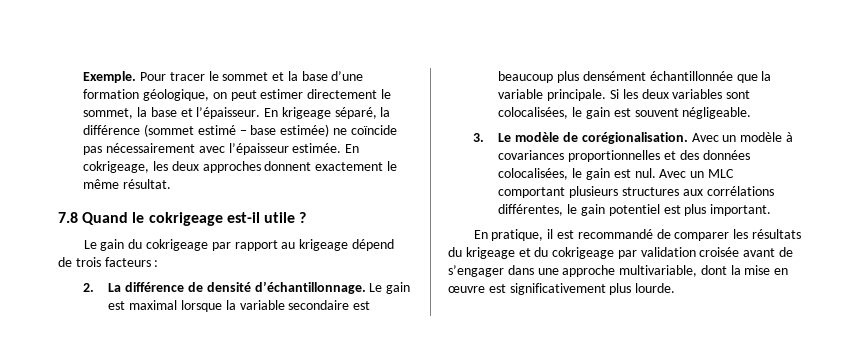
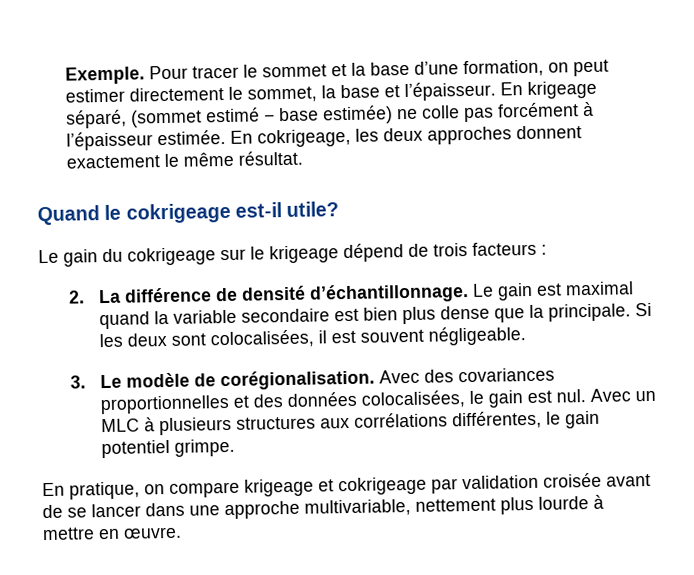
[83,89,209,101] formation géologique, -> [462,59,544,78] formation,
[380,107,391,117] [83,125,141,135] la différence -> (127, 119) none
[350,125,397,135] [83,143,225,155] coïncide pas nécessairement avec -> [420,101,594,123] colle pas forcément à
[58,212,78,223] 7.8 -> (303, 158) none
[263,212,307,223] utile ? -> [286,201,340,217] utile?
[211,240,296,251] par rapport au -> [220,246,265,261] sur le
[180,300,222,312] lorsque -> [98,311,150,330] quand
[498,71,733,83] beaucoup plus densément échantillonnée -> [362,305,490,325] bien plus dense
[498,89,544,99] variable -> (544, 311) none
[672,89,723,99] variables -> (167, 339) none
[572,107,610,119] le gain -> [317,330,327,344] il
[722,132,793,142] un modèle à -> [423,369,454,383] des
[498,187,566,198] comportant -> [143,417,155,432] à
[663,204,772,216] est plus important. -> [173,438,235,457] grimpe.
[547,229,801,241] [448,247,462,257] il est recommandé de comparer les résultats du -> [144,481,240,498] on compare
[534,247,549,257] du -> (334, 485) none
[448,265,504,277] s’engager -> [67,503,141,518] se lancer
[700,265,789,275] [448,283,676,295] dont la mise en œuvre est significativement plus lourde. -> [415,494,604,515] [42,526,182,541] nettement plus lourde à mettre en œuvre.

